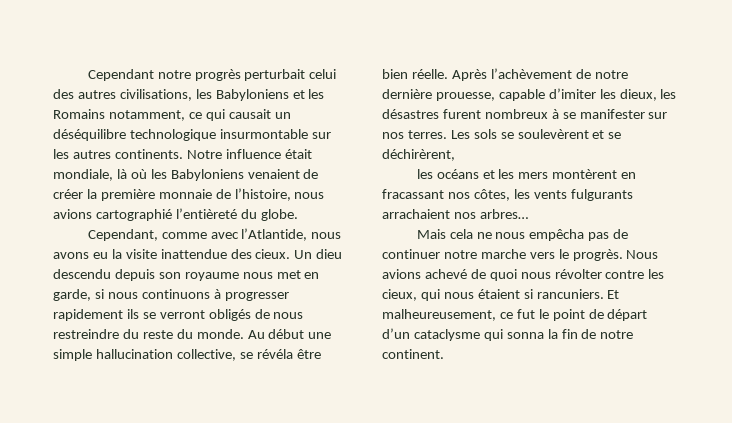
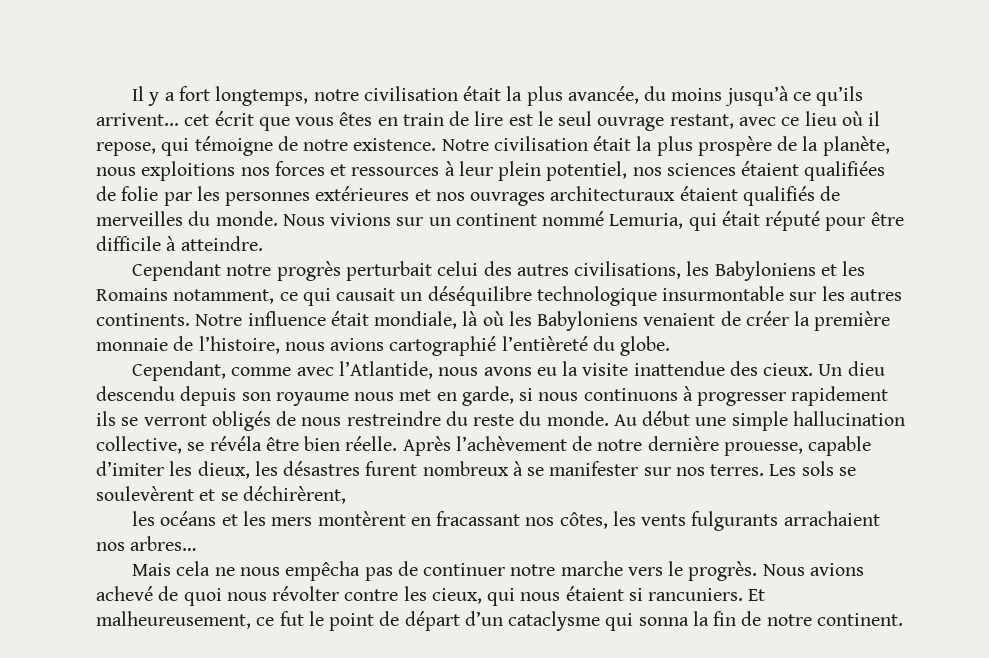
(87, 75) none -> [132,86,864,106] [96,111,881,131] [96,136,890,156] [96,161,886,181] [96,186,841,206] [96,211,904,231] [96,236,263,251] Il y a fort longtemps, notre civilisation était la plus avancée, du moins jusqu’à ce qu’ils arrivent... cet écrit que vous êtes en train de lire est le seul ouvrage restant, avec ce lieu où il repose, qui témoigne de notre existence. Notre civilisation était la plus prospère de la planète, nous exploitions nos forces et ressources à leur plein potentiel, nos sciences étaient qualifiées de folie par les personnes extérieures et nos ouvrages architecturaux étaient qualifiés de merveilles du monde. Nous vivions sur un continent nommé Lemuria, qui était réputé pour être difficile à atteindre. //

